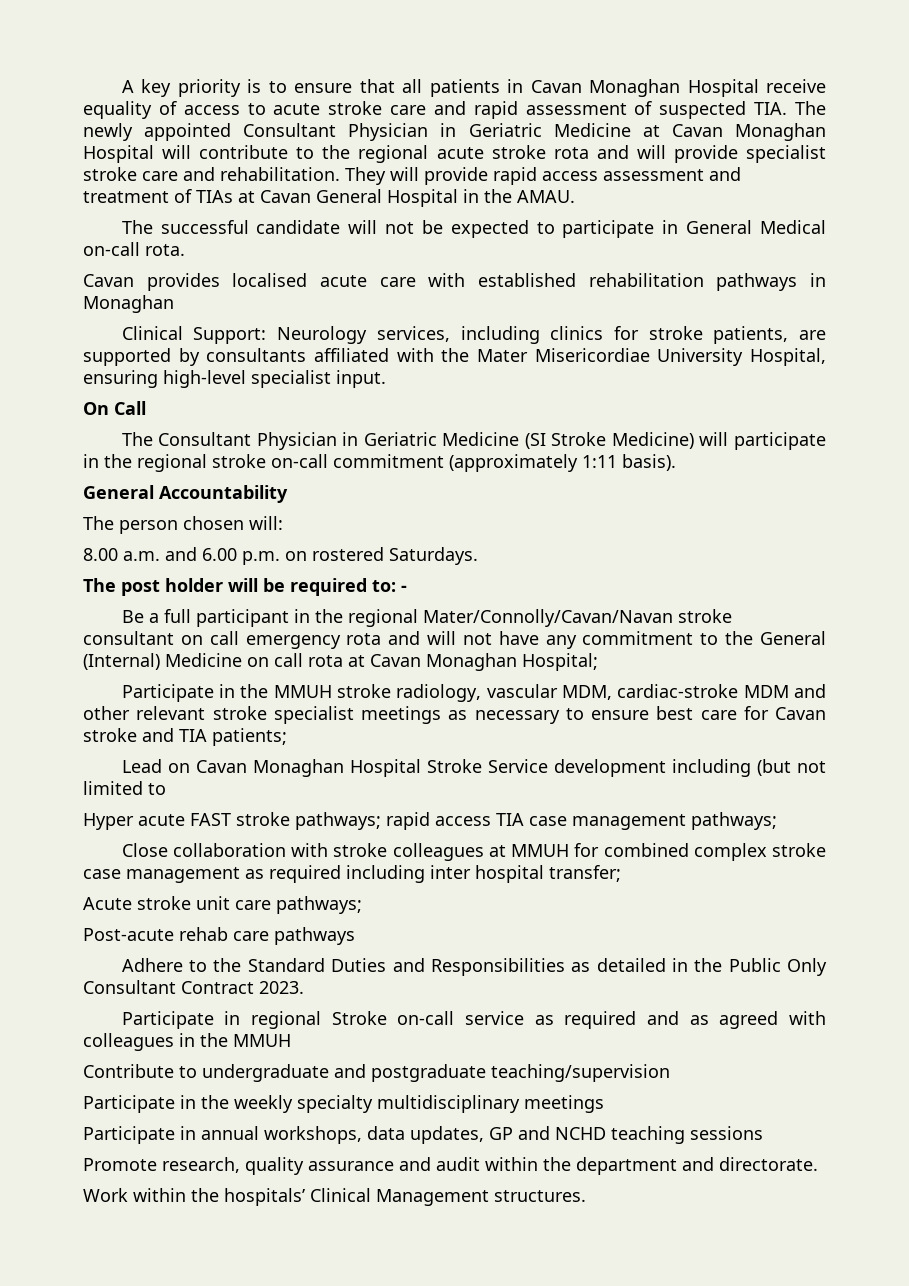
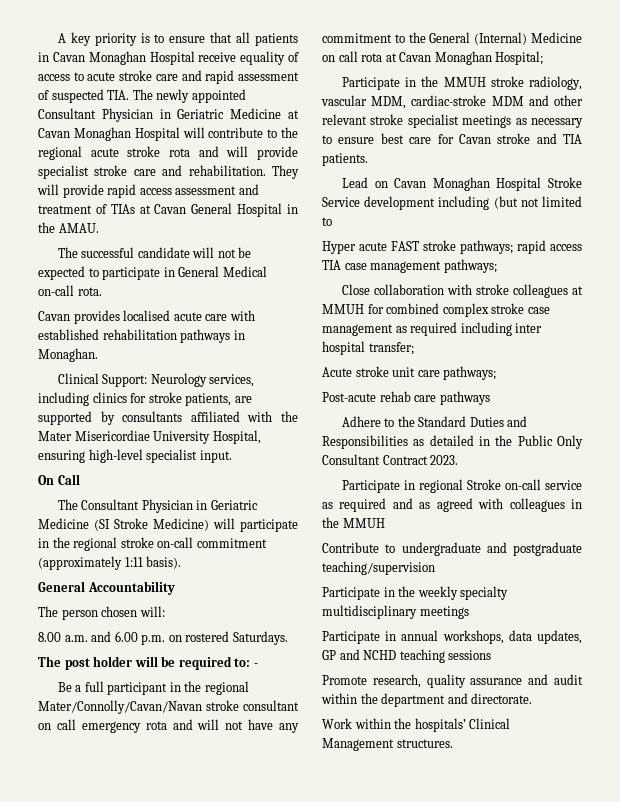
[83,295,174,313] Monaghan -> [38,348,98,362] Monaghan.
[212,728,287,746] patients; -> [322,153,368,166] patients.

